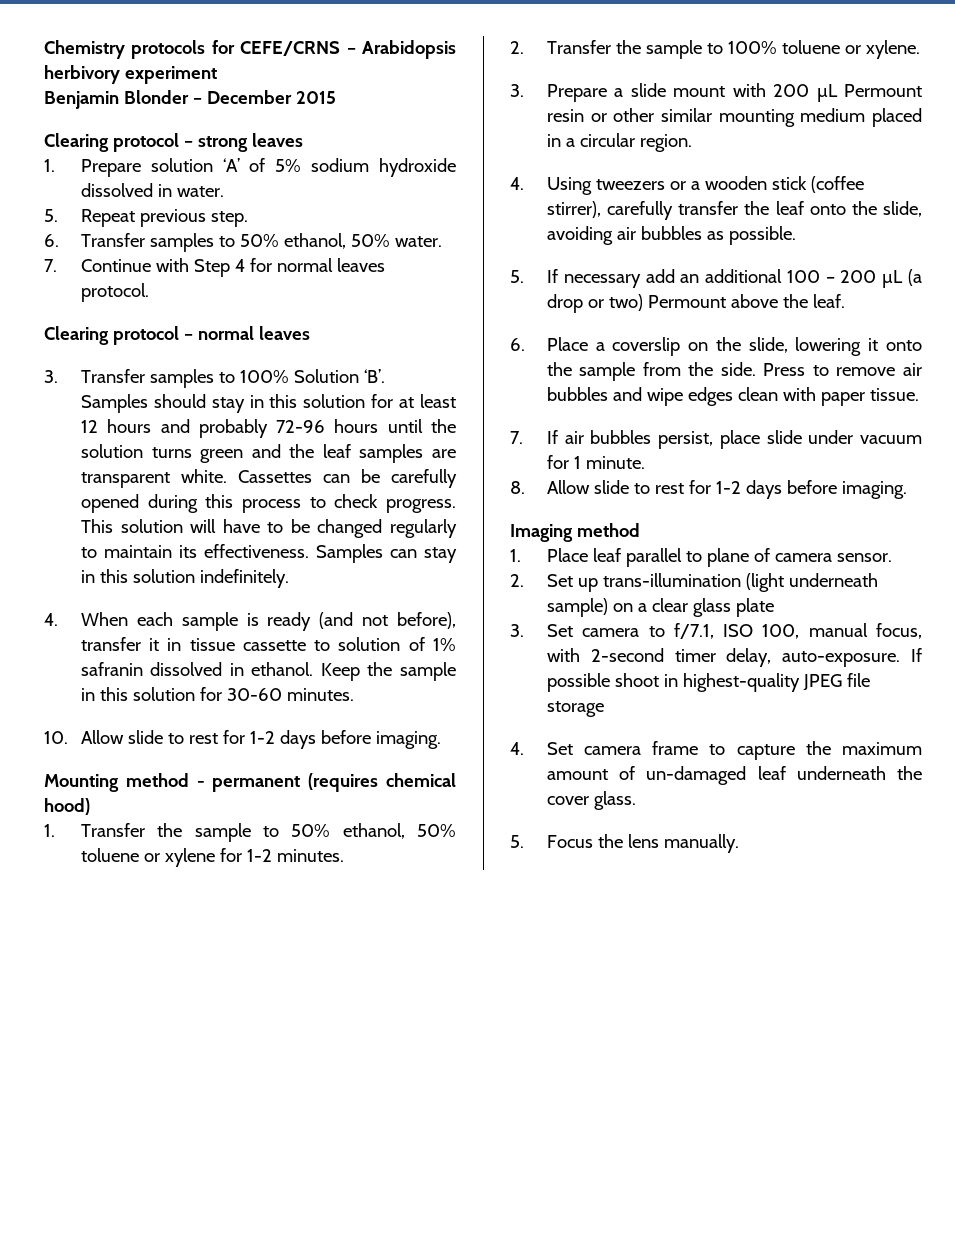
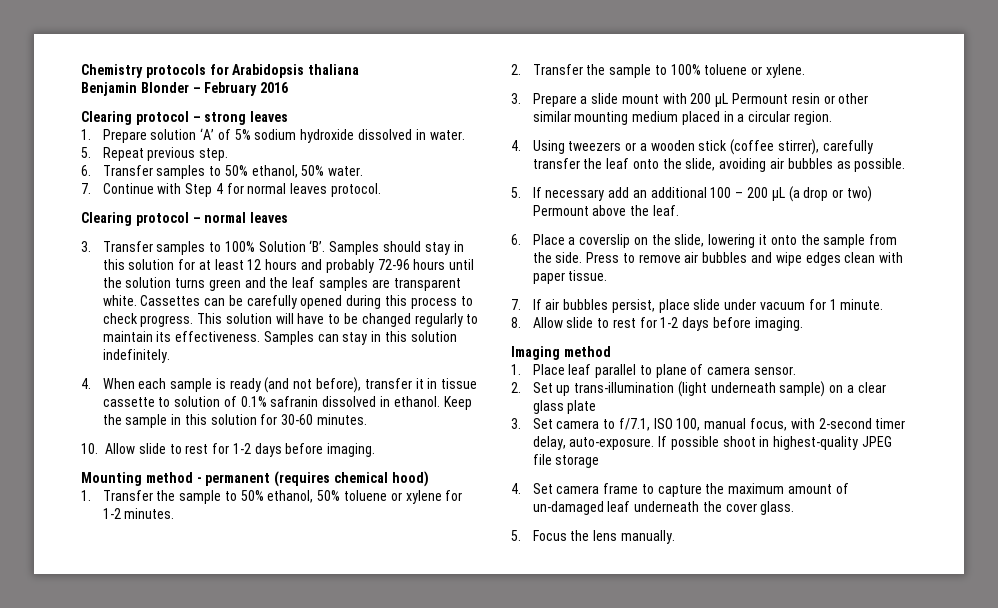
[240,40,456,59] [44,65,217,84] CEFE/CRNS – Arabidopsis herbivory experiment -> [232,64,360,78] Arabidopsis thaliana
[206,90,336,104] December 2015 -> [204,82,289,96] February 2016
[433,638,456,651] 1% -> [240,396,267,407] 0.1%

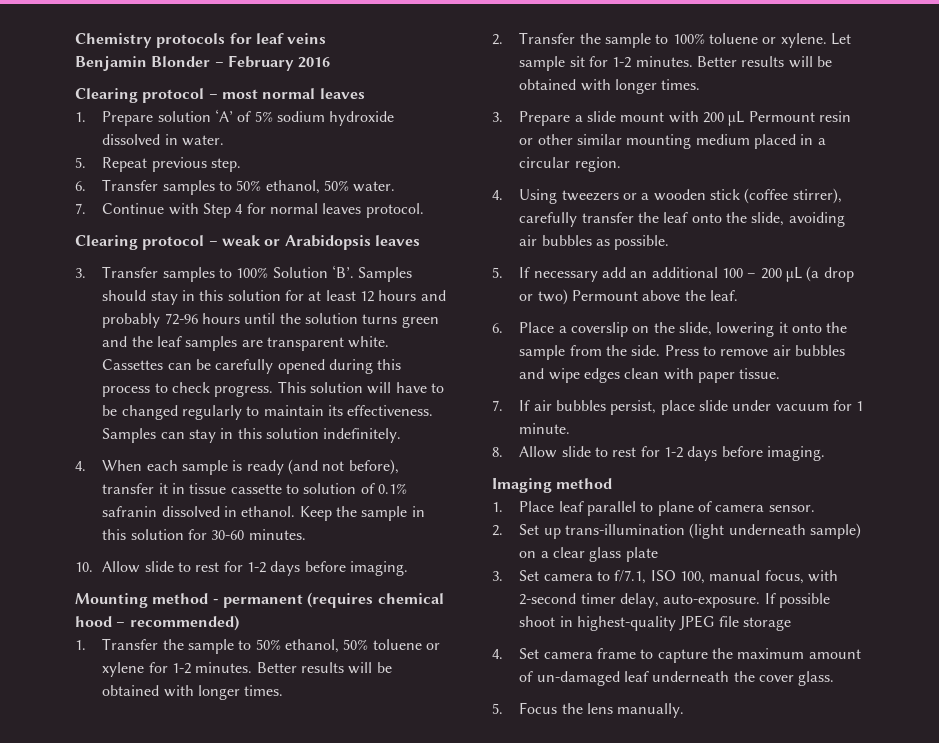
[232,64,360,78] Arabidopsis thaliana -> [255,33,327,44] leaf veins
[204,112,247,125] strong -> [221,88,316,99] most normal
[204,212,247,223] normal -> [221,235,371,250] weak or Arabidopsis
[391,471,429,487] hood) -> [75,615,239,631] hood – recommended)
(175, 513) none -> [256,662,392,674] [102,685,284,700] Better results will be obtained with longer times.
(805, 71) none -> [830,33,851,45] [519,56,832,71] [519,79,701,94] Let sample sit for 1-2 minutes. Better results will be obtained with longer times.

